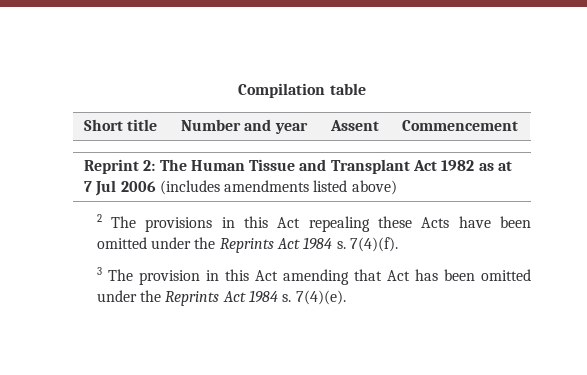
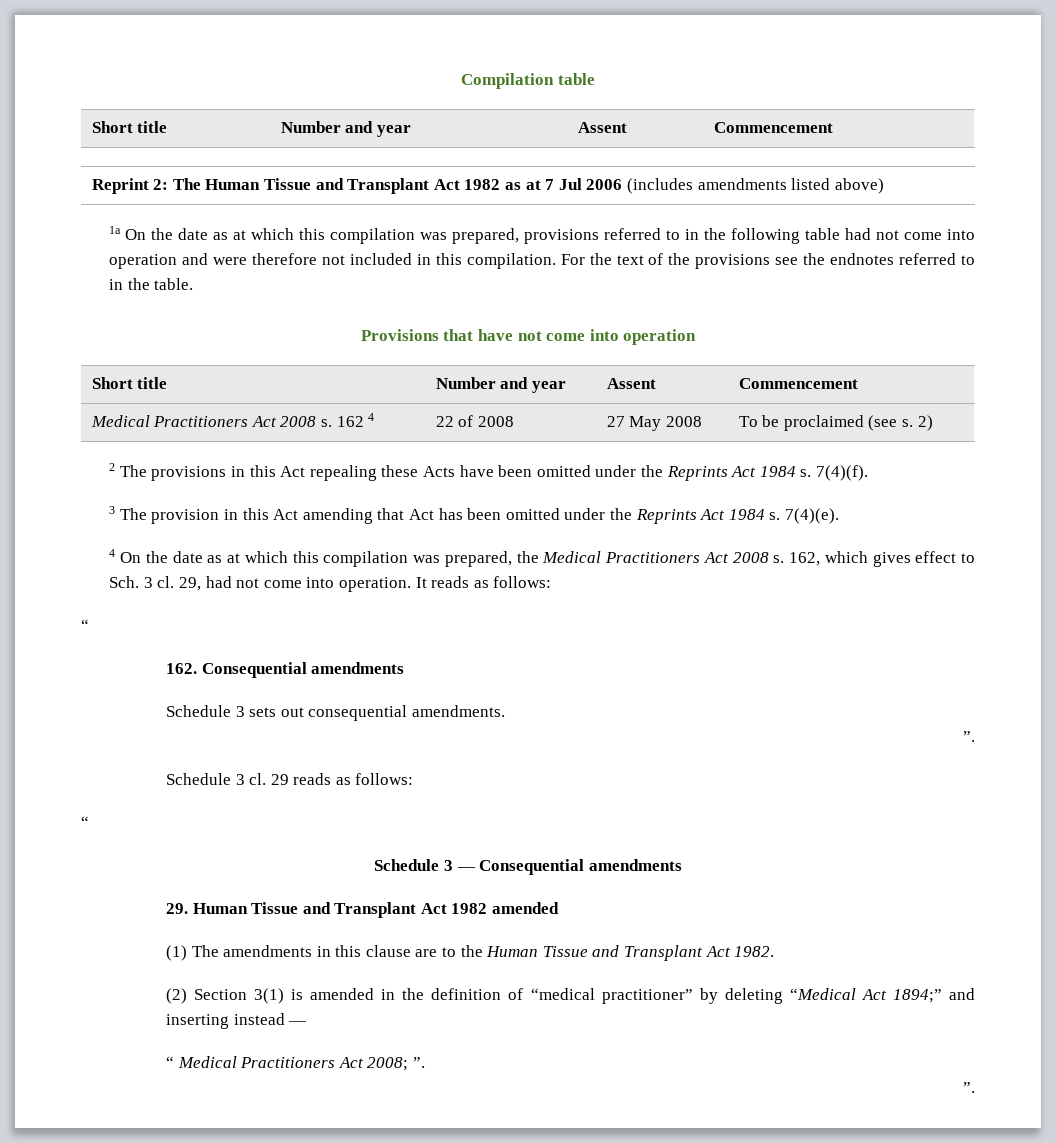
(397, 187) none -> [109,226,976,244] [109,253,976,269] [109,278,194,290] [360,329,697,345] [91,377,168,389] [435,377,566,393] [606,378,656,389] [738,378,858,389] [90,413,375,427] [435,415,514,427] [606,416,702,431] [738,415,933,431] // 1a On the date as at which this compilation was prepared, provisions referred to in the following table had not come into operation and were therefore not included in this compilation. For the text of the provisions see the endnotes referred to in the table. // Provisions that have not come into operation // Short title | Number and year | Assent | Commencement // Medical Practitioners Act 2008 s. 162 4 | 22 of 2008 | 27 May 2008 | To be proclaimed (see s. 2)
(346, 297) none -> [109,549,975,567] [109,576,552,592] [81,619,89,631] [165,662,405,678] [165,705,505,721] [963,731,975,742] [165,773,414,785] [81,816,89,828] [374,859,682,875] [165,902,560,918] [165,945,775,961] [165,988,975,1004] [165,1013,308,1029] [165,1056,425,1071] [963,1082,975,1093] // 4 On the date as at which this compilation was prepared, the Medical Practitioners Act 2008 s. 162, which gives effect to Sch. 3 cl. 29, had not come into operation. It reads as follows: // “ // 162. Consequential amendments // Schedule 3 sets out consequential amendments. // ”. // Schedule 3 cl. 29 reads as follows: // “ // Schedule 3 — Consequential amendments // 29. Human Tissue and Transplant Act 1982 amended // (1) The amendments in this clause are to the Human Tissue and Transplant Act 1982. // (2) Section 3(1) is amended in the definition of “medical practitioner” by deleting “Medical Act 1894;” and inserting instead — // “ Medical Practitioners Act 2008; ”. // ”.

